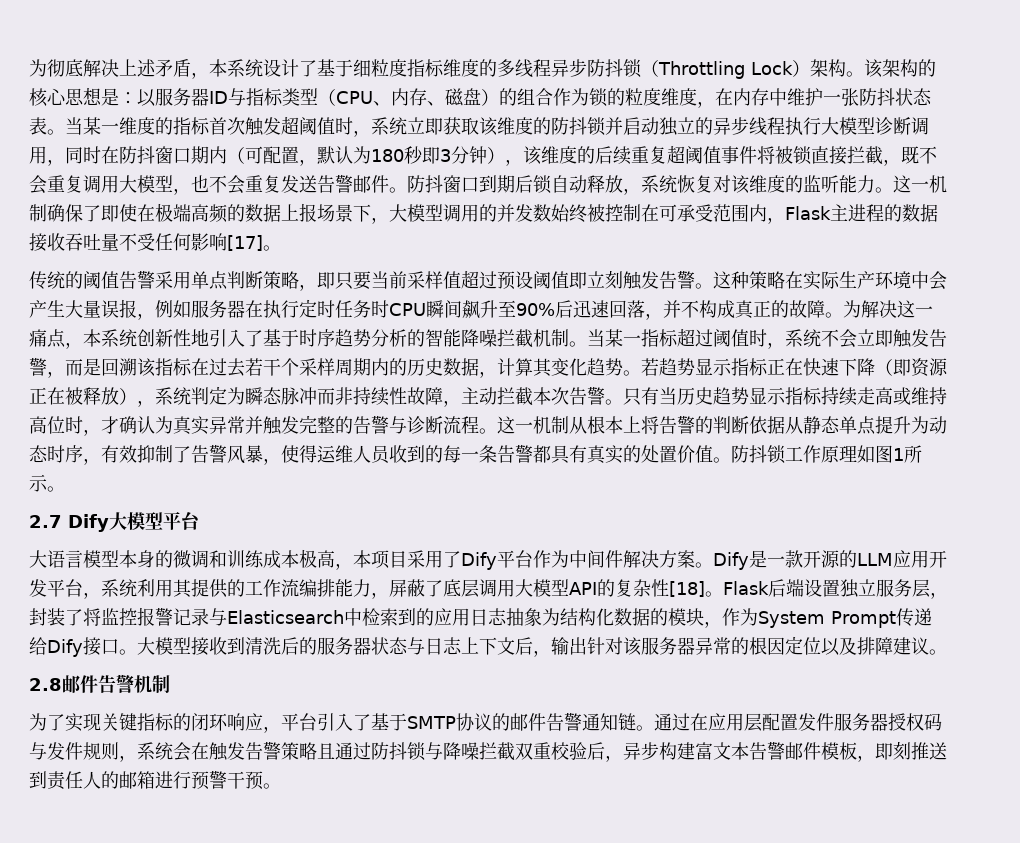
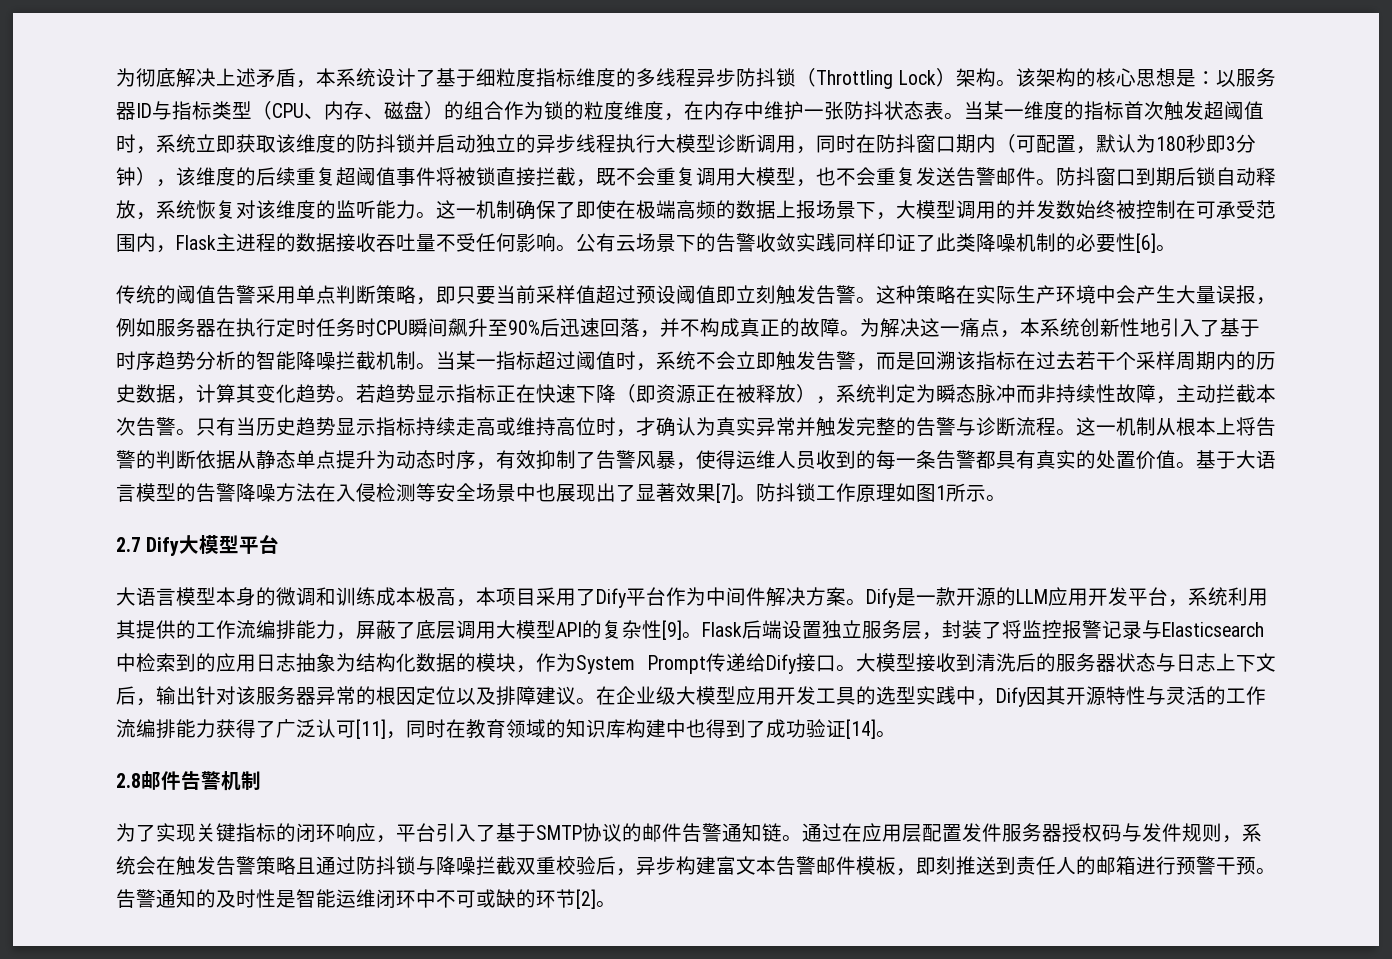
[227,235,263,251] [17] -> [556,233,1156,253] 。公有云场景下的告警收敛实践同样印证了此类降噪机制的必要性[6]
(731, 460) none -> [1196,450,1276,469] [116,483,756,503] 基于大语言模型的告警降噪方法在入侵检测等安全场景中也展现出了显著效果[7]。
[669,581,705,597] [18] -> [662,620,682,640] [9]
(947, 652) none -> [596,686,1266,707] [116,719,896,739] 在企业级大模型应用开发工具的选型实践中，Dify因其开源特性与灵活的工作流编排能力获得了广泛认可[11]，同时在教育领域的知识库构建中也得到了成功验证[14]。
(281, 786) none -> [116,889,616,909] 告警通知的及时性是智能运维闭环中不可或缺的环节[2]。

